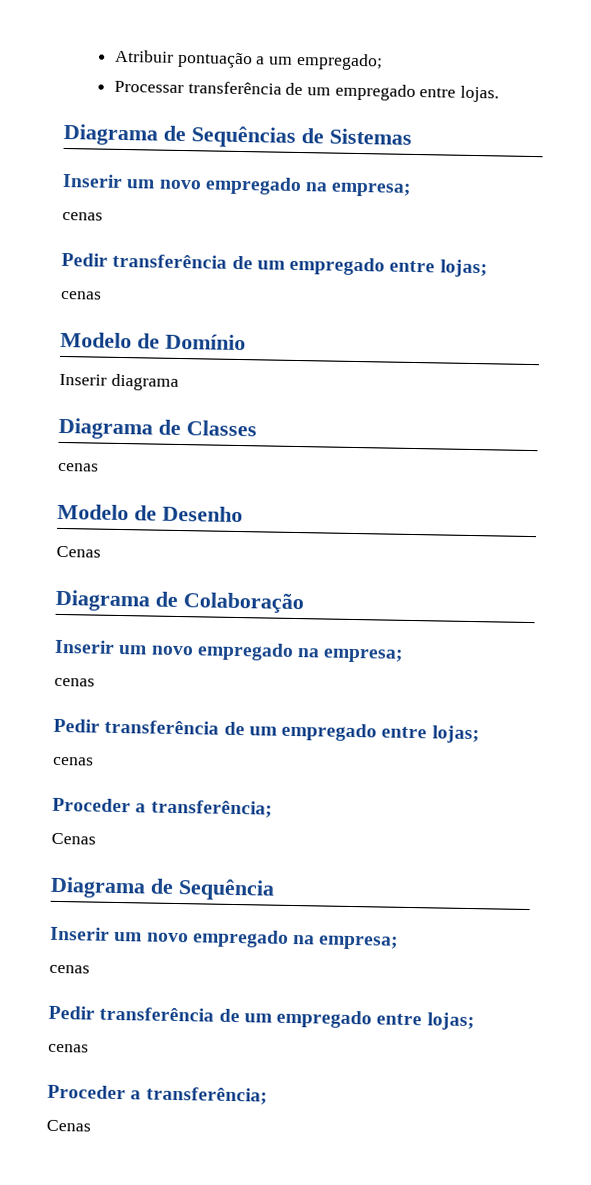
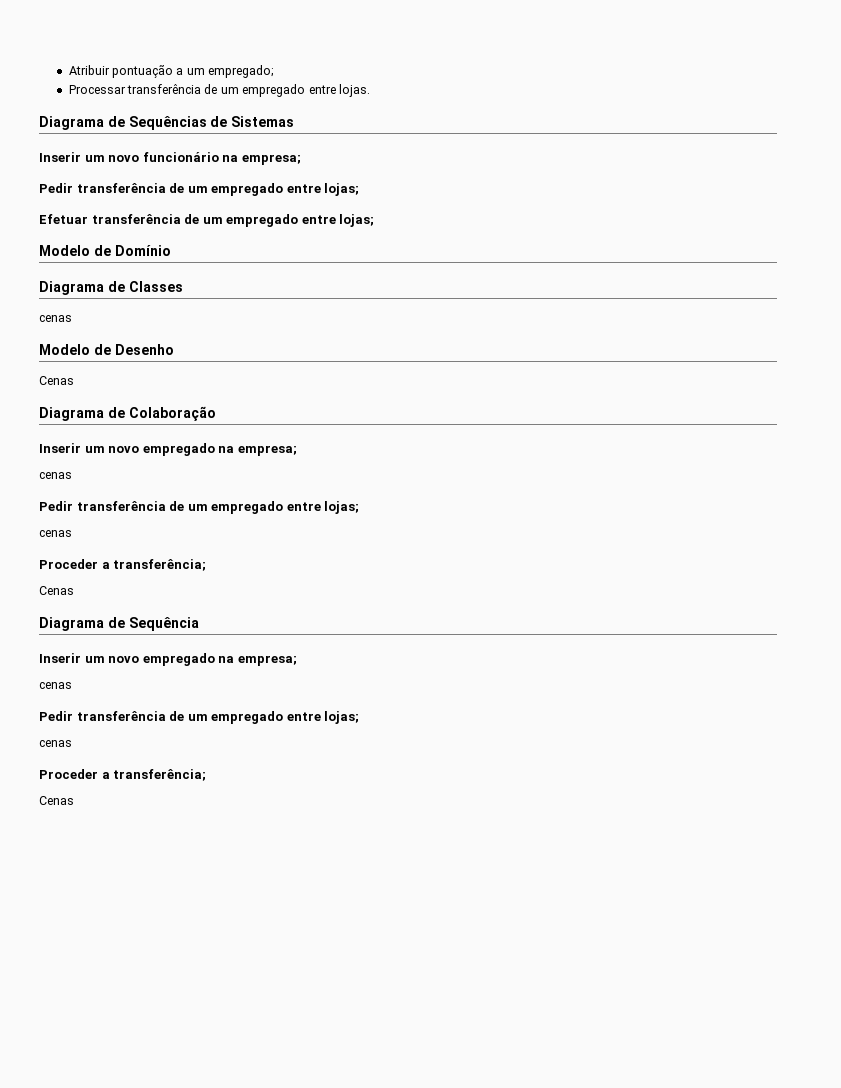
[204,176,413,197] [62,211,103,221] [61,252,488,278] [60,290,102,300] empregado na empresa; // cenas // Pedir transferência de um empregado entre lojas; // cenas -> [142,152,301,165] [39,183,360,196] [39,214,375,227] funcionário na empresa; // Pedir transferência de um empregado entre lojas; // Efetuar transferência de um empregado entre lojas;
[59,373,179,391] // Inserir diagrama -> (171, 250) none

